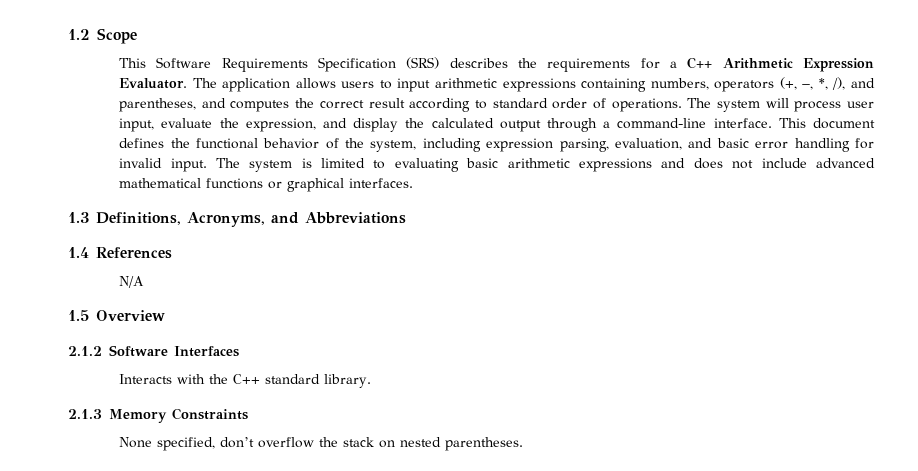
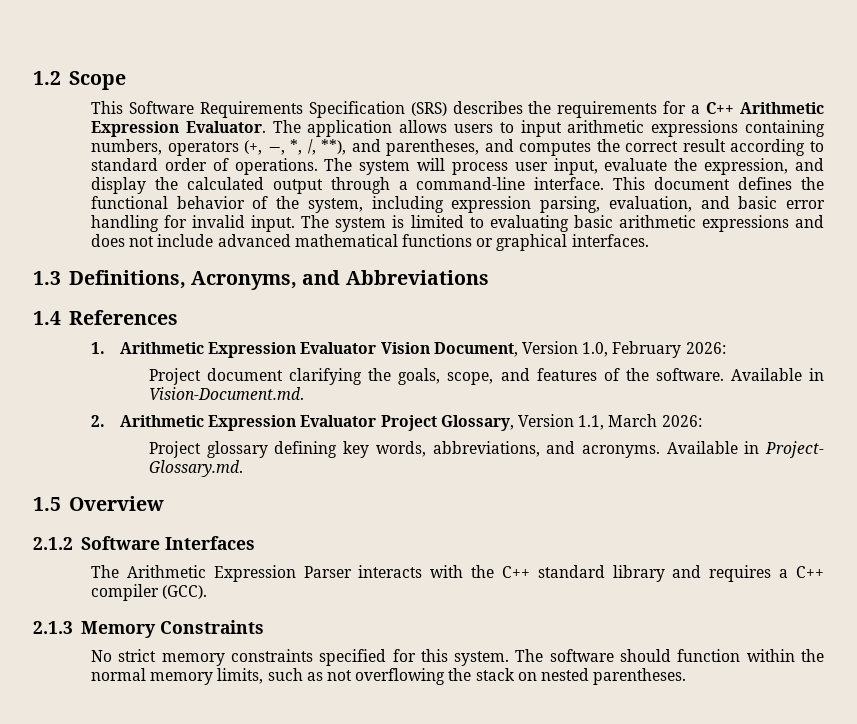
[832,77,846,90] /), -> [307,139,347,155] /, **),
[119,276,145,288] N/A -> [91,341,726,358] [149,368,825,385] [149,387,305,400] [91,414,702,431] [149,441,824,458] [149,460,244,477] 1. Arithmetic Expression Evaluator Vision Document, Version 1.0, February 2026: // Project document clarifying the goals, scope, and features of the software. Available in Vision-Document.md. // 2. Arithmetic Expression Evaluator Project Glossary, Version 1.1, March 2026: // Project glossary defining key words, abbreviations, and acronyms. Available in Project- Glossary.md.
[119,374,372,388] [68,408,248,423] [119,437,315,451] Interacts with the C++ standard library. // 2.1.3 Memory Constraints // None specified, don’t overflow -> [91,565,824,582] [91,584,208,601] [33,620,264,638] [91,649,824,666] [91,668,446,685] The Arithmetic Expression Parser interacts with the C++ standard library and requires a C++ compiler (GCC). // 2.1.3 Memory Constraints // No strict memory constraints specified for this system. The software should function within the normal memory limits, such as not overflowing

